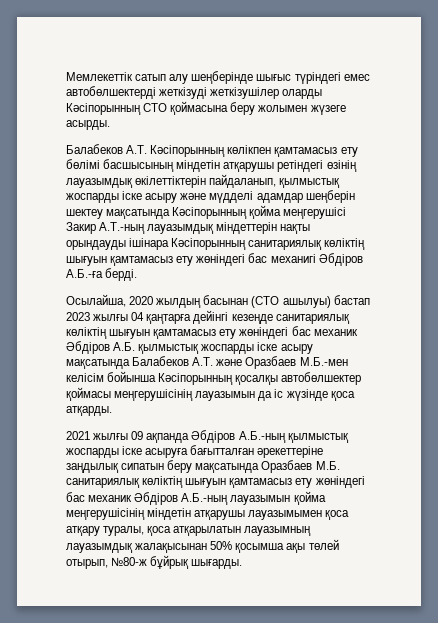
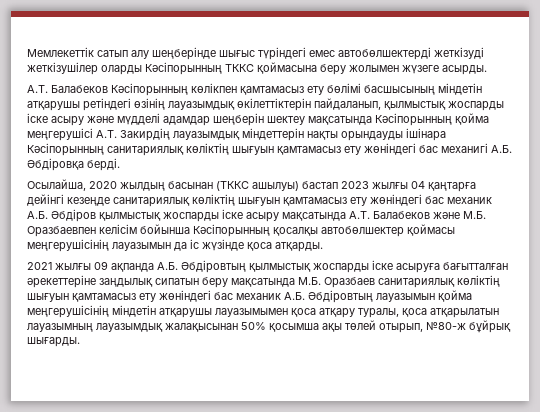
[143,103,168,112] СТО -> [225,64,254,72] ТККС
[66,144,148,154] Балабеков А.Т. -> [27,85,108,93] А.Т. Балабеков
[66,222,146,234] Закир А.Т.-ның -> [96,128,170,141] А.Т. Закирдің
[318,253,363,266] [66,269,103,278] Әбдіров А.Б.-ға -> [491,145,512,153] [27,158,84,171] А.Б. Әбдіровқа
[251,296,280,308] (СТО -> [216,181,249,191] (ТККС
[66,341,136,354] Әбдіров А.Б. -> [27,209,96,222] А.Б. Әбдіров
[132,356,348,369] Балабеков А.Т. және Оразбаев М.Б.-мен -> [349,211,486,219] [27,226,96,237] А.Т. Балабеков және М.Б. Оразбаевпен
[191,430,286,443] Әбдіров А.Б.-ның -> [157,260,246,273] А.Б. Әбдіровтың
[261,460,340,473] [66,476,365,488] [66,492,229,505] Оразбаев М.Б. санитариялық көліктің шығуын қамтамасыз ету жөніндегі бас механик Әбдіров А.Б.-ның -> [298,275,500,288] [27,290,373,303] М.Б. Оразбаев санитариялық көліктің шығуын қамтамасыз ету жөніндегі бас механик А.Б. Әбдіровтың

